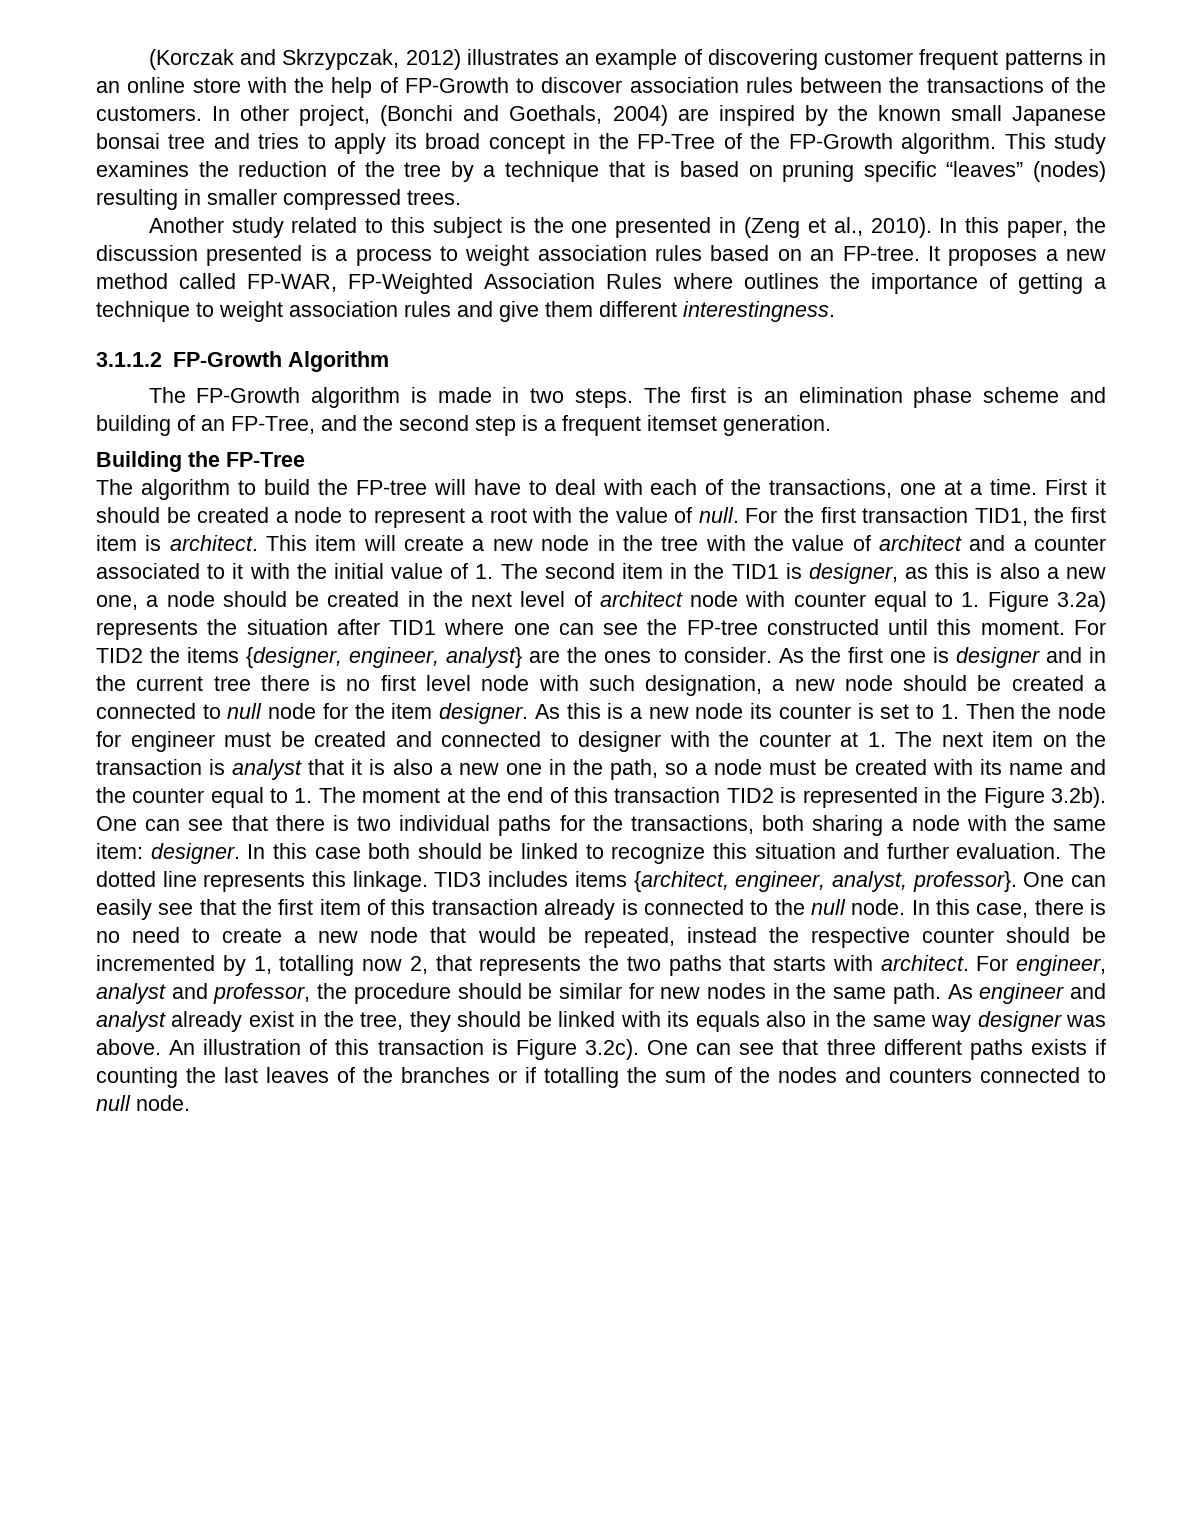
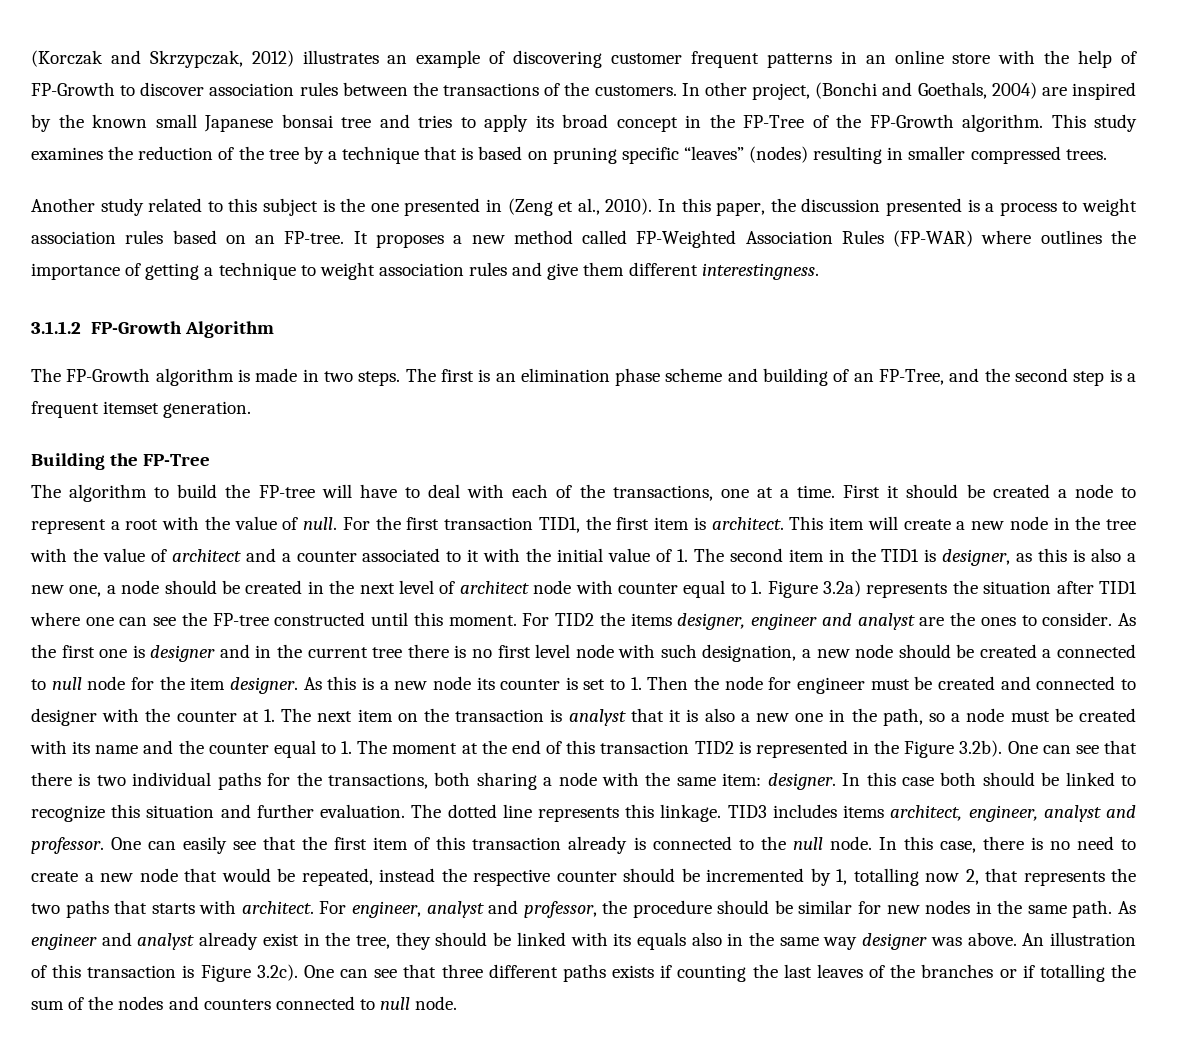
[247,274,338,292] FP-WAR, -> (628, 237) none
(663, 281) none -> [893,230,974,247] (FP-WAR)
[246,647,523,668] {designer, engineer, analyst} -> [677,613,915,630] designer, engineer and analyst
[633,871,1017,892] {architect, engineer, analyst, professor}. -> [890,805,1136,822] [31,837,104,854] architect, engineer, analyst and professor.

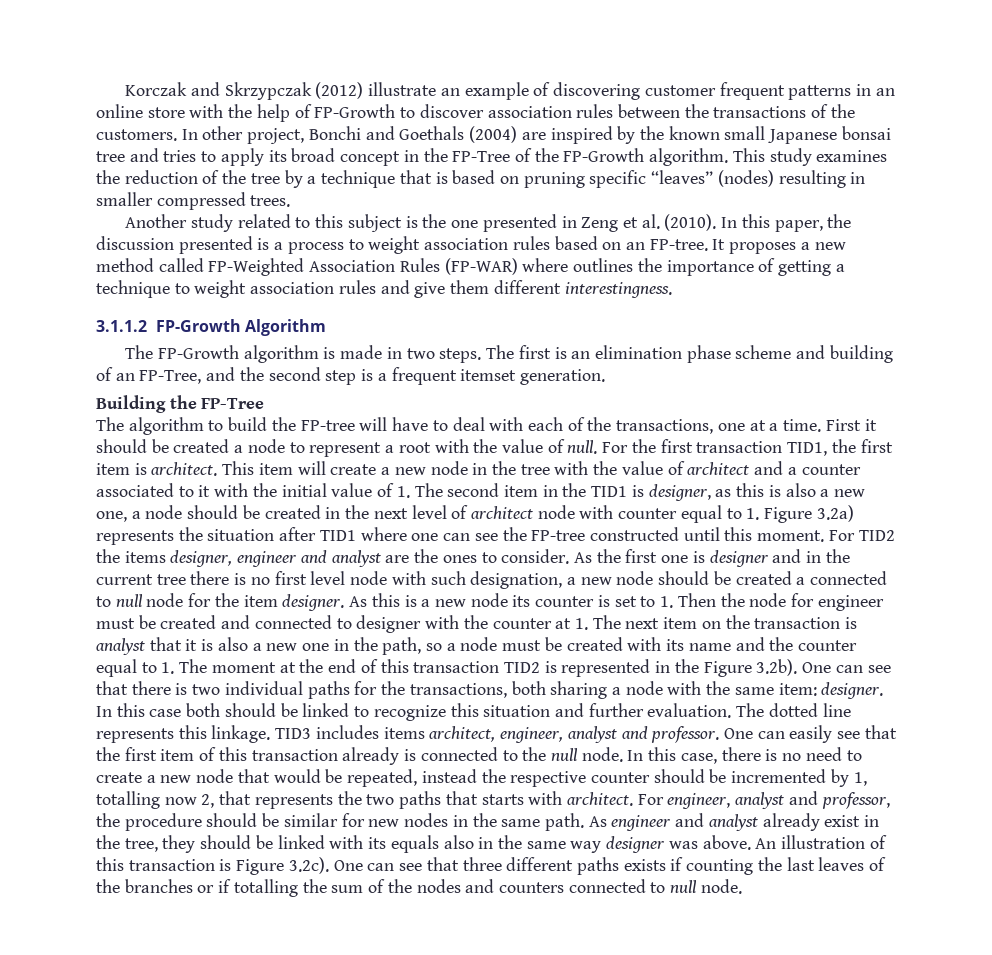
[31,50,379,68] (Korczak and Skrzypczak, 2012) illustrates -> [125,82,437,100] Korczak and Skrzypczak (2012) illustrate
[815,82,1037,99] (Bonchi and Goethals, 2004) -> [308,126,518,143] Bonchi and Goethals (2004)
[507,198,653,216] (Zeng et al., 2010). -> [581,214,717,232] Zeng et al. (2010).

